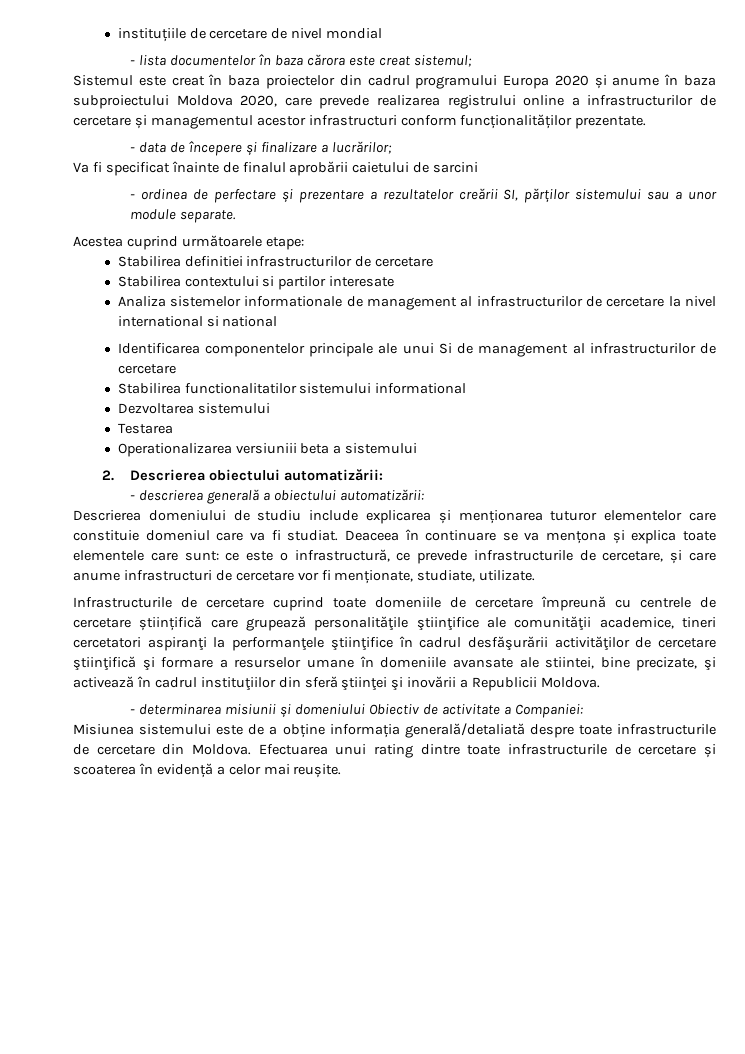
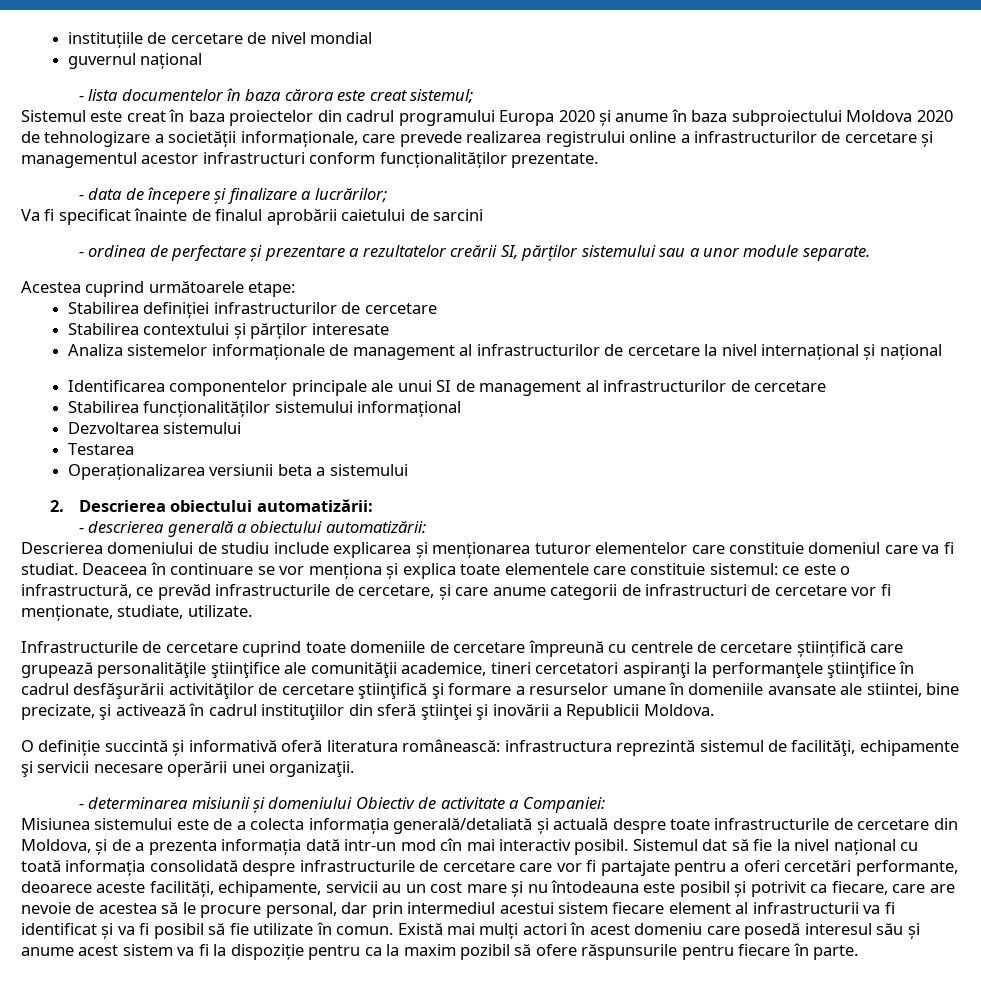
(383, 33) none -> [67,53,203,69] // guvernul național
[240,95,278,107] 2020, -> [916,110,953,122] [21,131,358,147] 2020 de tehnologizare a societății informaționale,
[184,256,243,267] definitiei -> [143,302,210,318] definiției
[262,276,327,290] si partilor -> [233,323,308,339] și părților
[244,296,343,307] informationale -> [211,344,325,360] informaționale
[117,316,278,327] international si national -> [760,344,942,360] internațional și național
[438,343,452,354] Si -> [436,380,452,392] SI
[184,383,467,394] functionalitatilor sistemului informational -> [143,401,462,417] funcționalităților sistemului informațional
[117,443,297,457] Operationalizarea versiuniii -> [67,464,274,480] Operaționalizarea versiunii
[524,531,607,544] va mențona -> [279,563,382,579] vor menționa
[184,551,219,561] sunt: -> [630,563,778,575] constituie sistemul:
[417,550,468,564] prevede -> [157,584,211,600] prevăd
(120, 576) none -> [550,584,641,600] categorii de
(601, 682) none -> [21,739,959,756] [21,761,355,777] // O definiție succintă și informativă oferă literatura românească: infrastructura reprezintă sistemul de facilităţi, echipamente şi servicii necesare operării unei organizaţii.
[282,724,325,738] obține -> [250,818,305,830] colecta
(525, 730) none -> [536,818,609,834] și actuală
[192,744,716,758] [73,763,342,778] Moldova. Efectuarea unui rating dintre toate infrastructurile de cercetare și scoaterea în evidență a celor mai reușite. -> [21,838,919,855] [21,860,958,876] [21,880,955,897] [21,902,895,918] [21,922,920,939] [21,943,859,960] Moldova, și de a prezenta informația dată intr-un mod cîn mai interactiv posibil. Sistemul dat să fie la nivel național cu toată informația consolidată despre infrastructurile de cercetare care vor fi partajate pentru a oferi cercetări performante, deoarece aceste facilități, echipamente, servicii au un cost mare și nu întodeauna este posibil și potrivit ca fiecare, care are nevoie de acestea să le procure personal, dar prin intermediul acestui sistem fiecare element al infrastructurii va fi identificat și va fi posibil să fie utilizate în comun. Există mai mulți actori în acest domeniu care posedă interesul său și anume acest sistem va fi la dispoziție pentru ca la maxim pozibil să ofere răspunsurile pentru fiecare în parte.

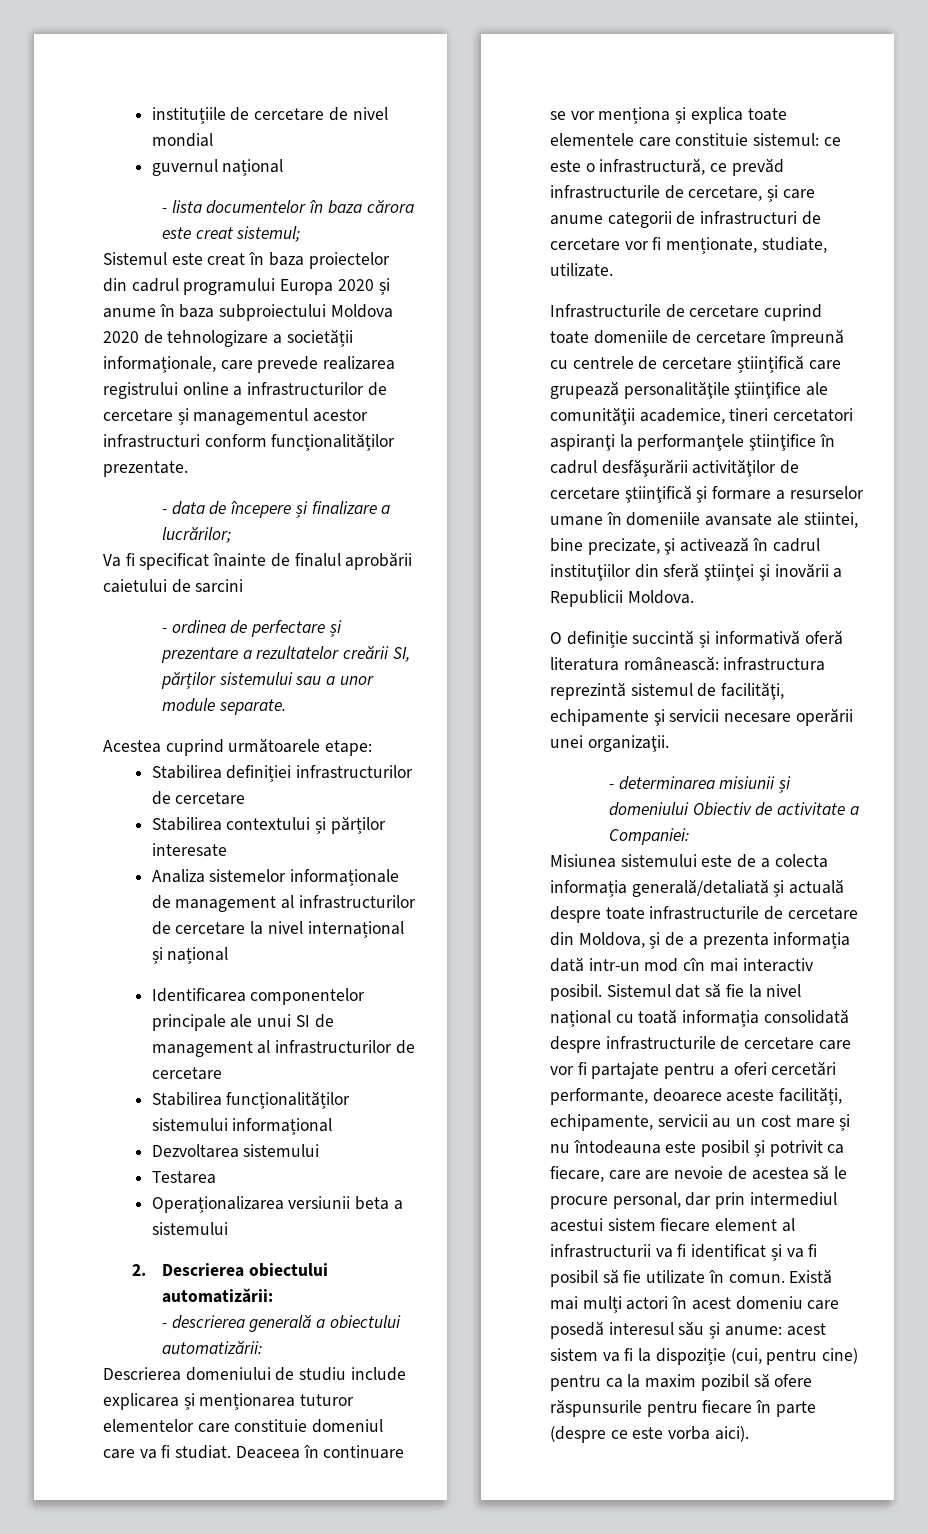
[21,947,74,956] anume -> [724,1326,782,1336] anume:
(304, 952) none -> [730,1348,859,1365] (cui, pentru cine)
[813,945,859,960] parte. -> [775,1401,816,1417] [550,1426,749,1443] parte (despre ce este vorba aici).

